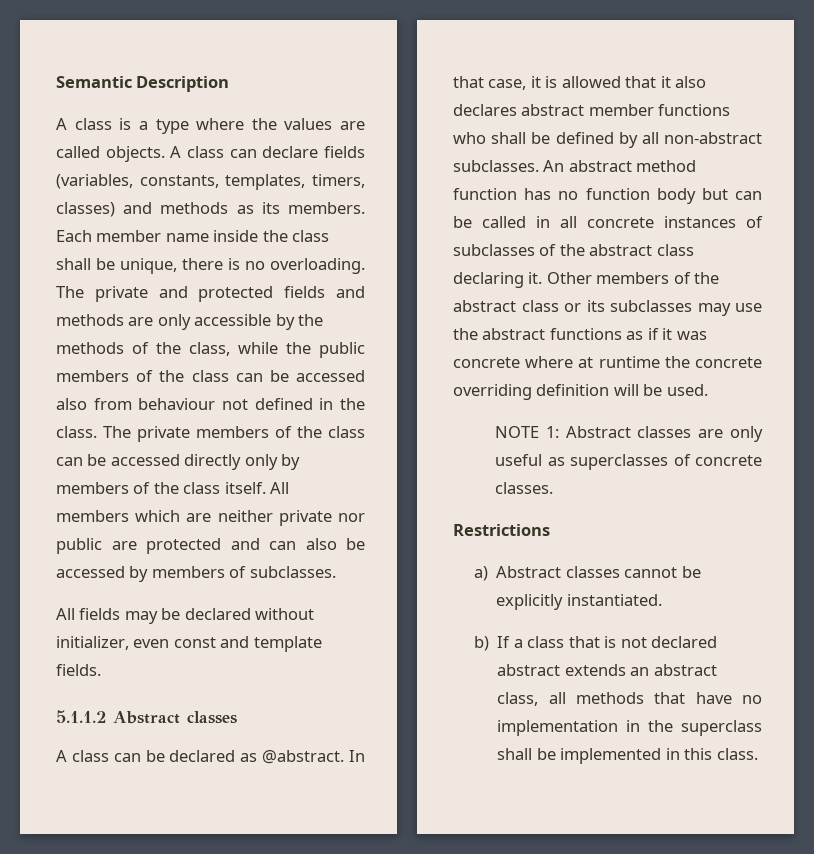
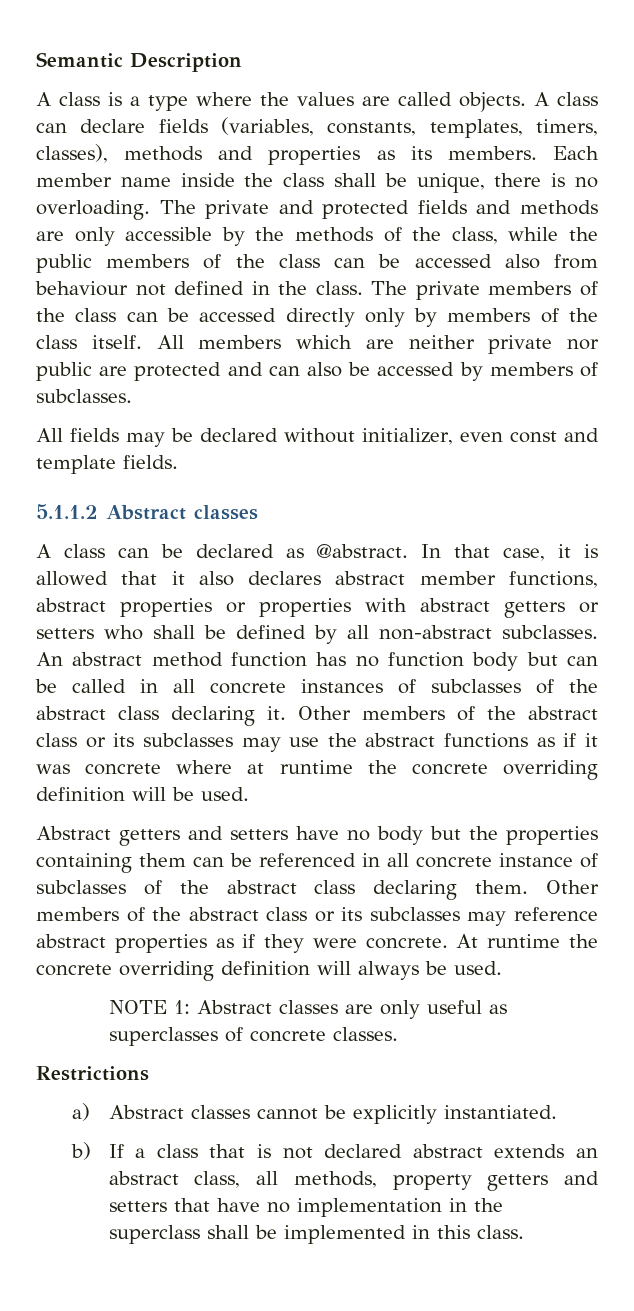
[56,202,229,217] classes) and methods -> [36,144,361,165] classes), methods and properties
[658,104,731,116] functions -> [508,571,598,588] [36,598,599,618] [36,628,94,639] functions, abstract properties or properties with abstract getters or setters
(708, 390) none -> [36,826,598,846] [36,853,598,873] [36,880,599,900] [36,907,598,926] [36,934,598,953] [36,961,502,981] // Abstract getters and setters have no body but the properties containing them can be referenced in all concrete instance of subclasses of the abstract class declaring them. Other members of the abstract class or its subclasses may reference abstract properties as if they were concrete. At runtime the concrete overriding definition will always be used.
[575,692,644,704] methods -> [293,1171,599,1191] [108,1201,167,1212] methods, property getters and setters

